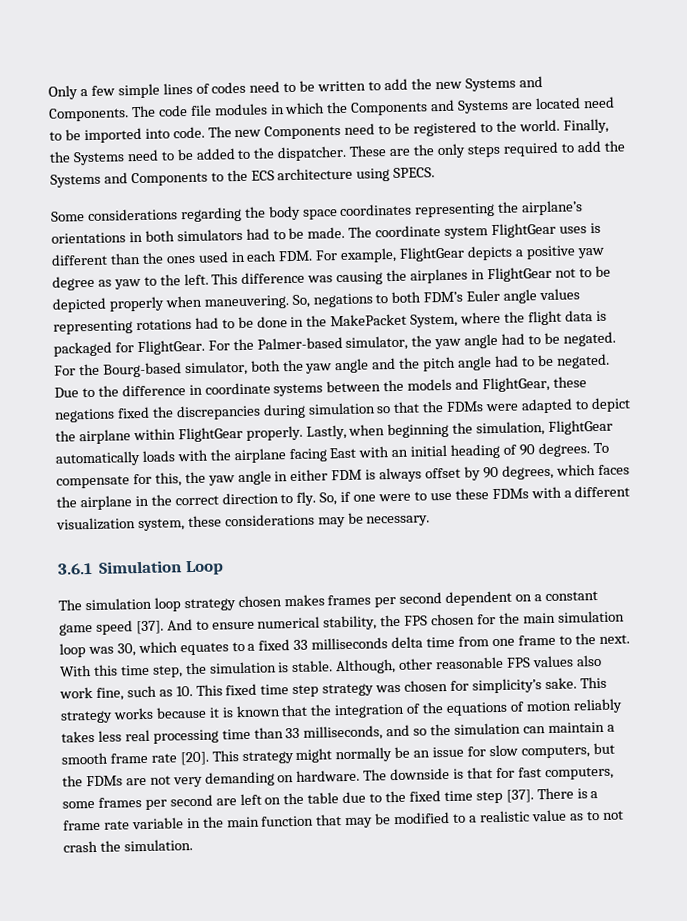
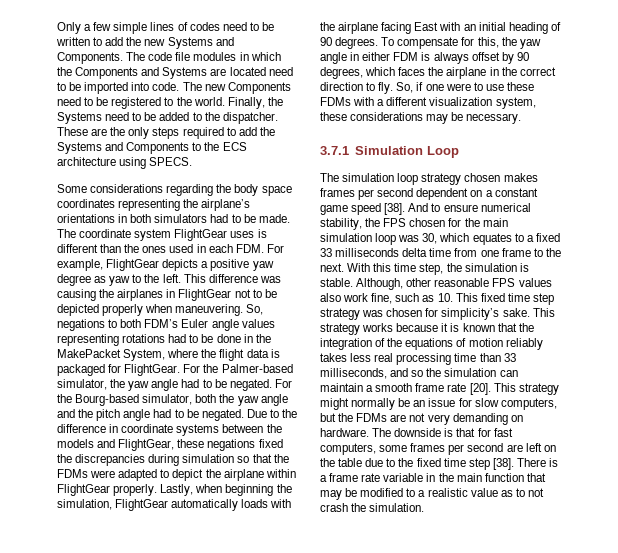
[57,562,93,575] 3.6.1 -> [320,146,349,155] 3.7.1
[135,620,164,635] [37]. -> [384,203,406,215] [38].
[505,789,534,803] [37]. -> [492,458,514,470] [38].

